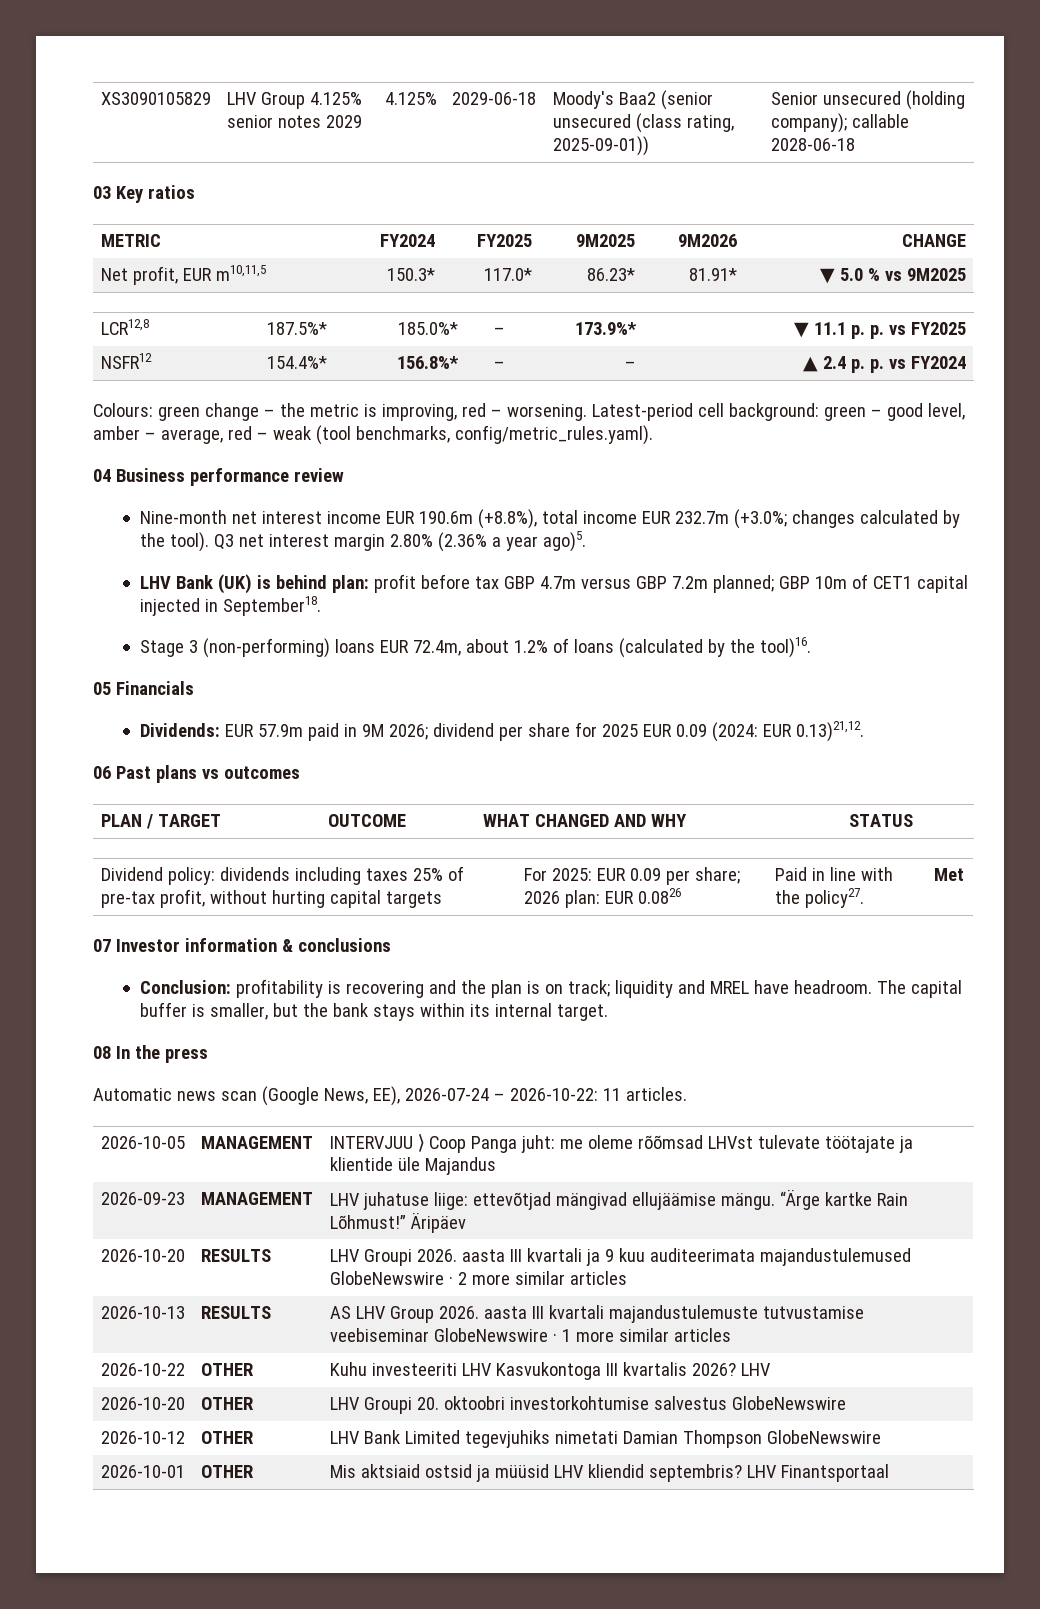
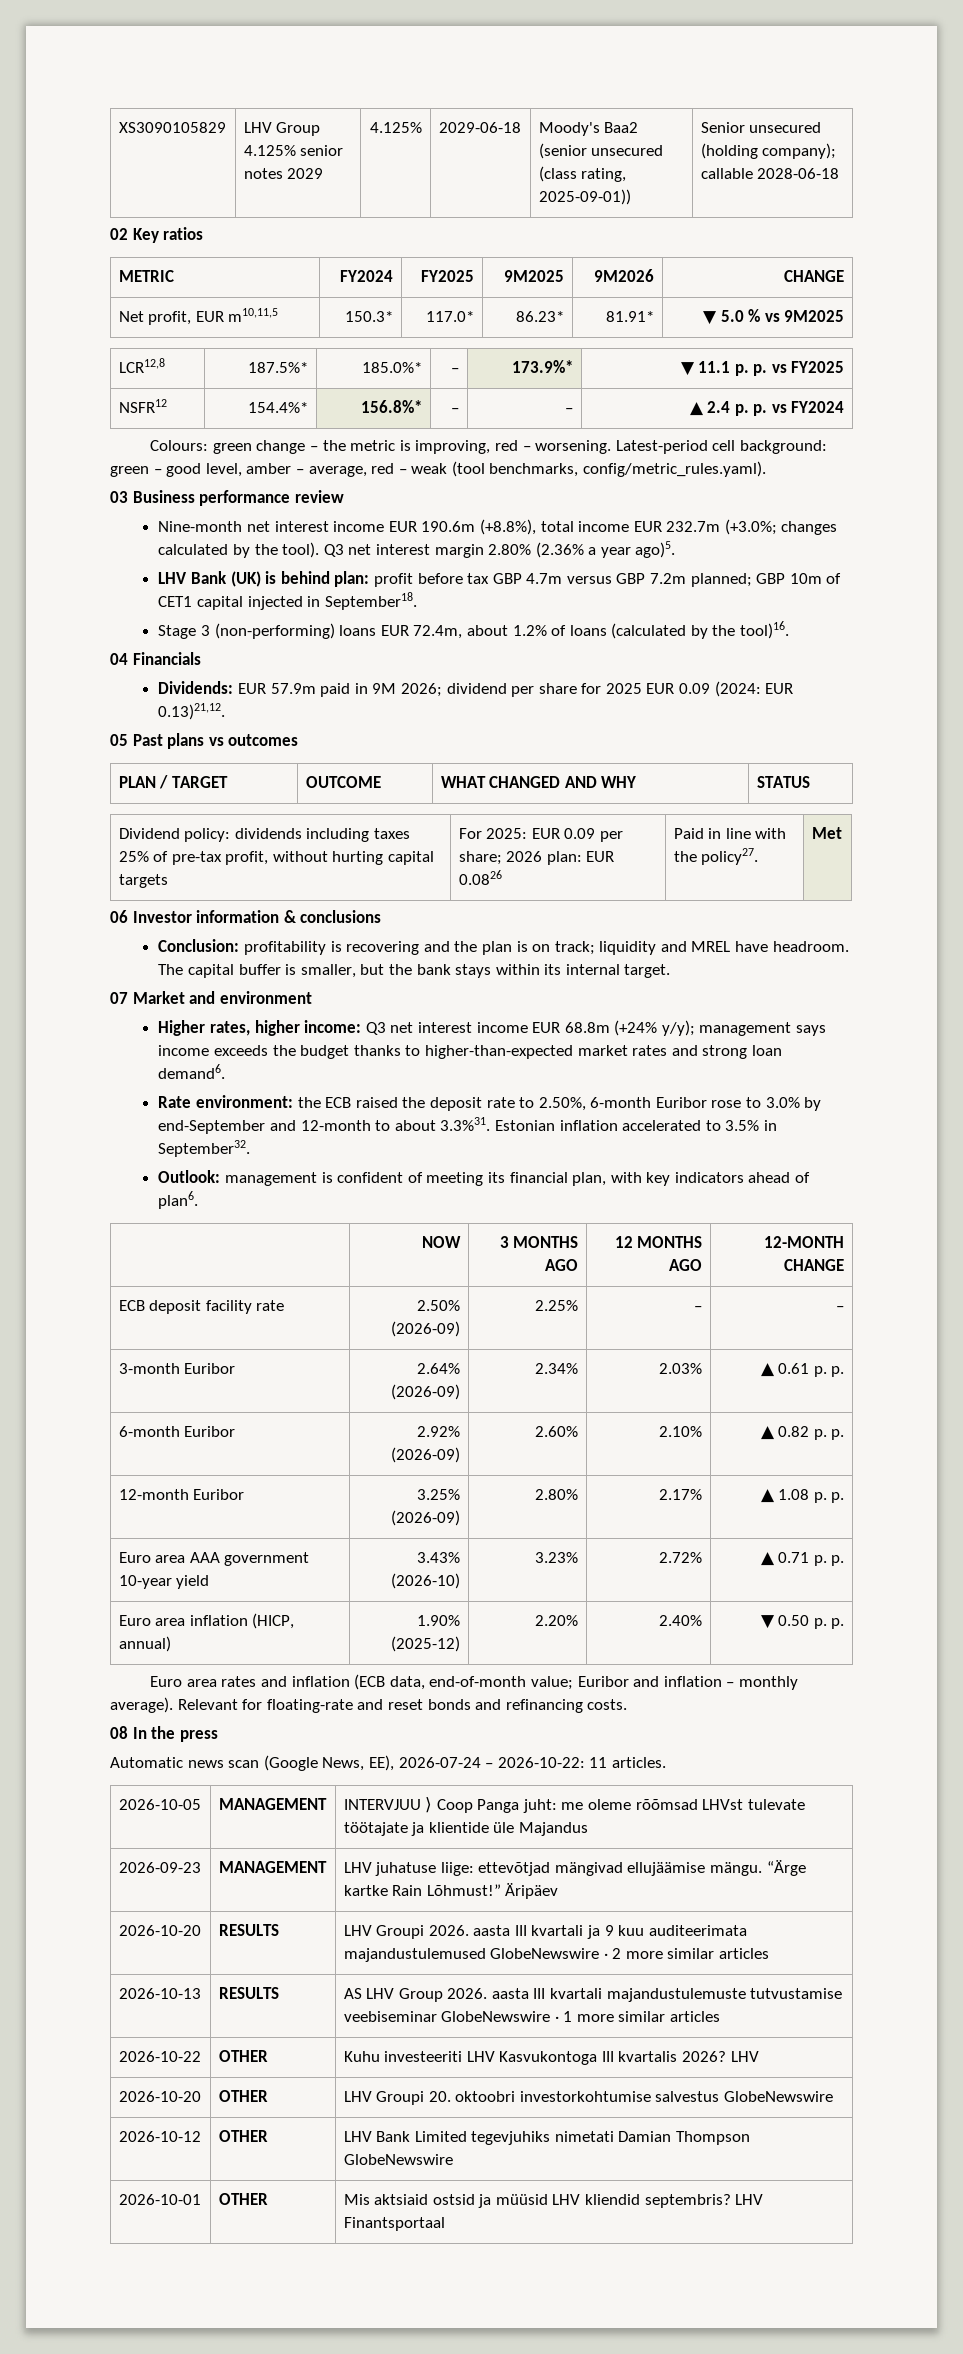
[93,186,111,199] 03 -> [110,228,128,240] 02
[93,469,111,482] 04 -> [110,491,128,503] 03
[93,682,111,695] 05 -> [110,653,128,665] 04
[93,766,111,779] 06 -> [110,734,128,746] 05
[93,939,111,952] 07 -> [110,910,128,923] 06
(608, 1012) none -> [110,991,312,1004] [158,1020,827,1036] [158,1045,782,1059] [158,1064,226,1079] [158,1095,822,1111] [158,1117,777,1134] [158,1140,251,1157] [158,1170,811,1186] [158,1191,199,1209] [422,1236,462,1248] [499,1236,579,1248] [545,1259,579,1271] [614,1236,703,1248] [669,1259,703,1271] [764,1236,845,1248] [784,1259,845,1271] [118,1300,285,1314] [417,1300,461,1311] [391,1321,461,1337] [535,1300,579,1311] [694,1306,703,1311] [836,1306,845,1311] [118,1363,236,1374] [417,1363,461,1374] [391,1384,461,1400] [535,1363,579,1374] [659,1363,703,1374] [760,1363,845,1377] [118,1426,236,1437] [417,1426,461,1437] [391,1447,461,1463] [535,1426,579,1437] [659,1426,703,1437] [760,1426,845,1440] [118,1489,245,1500] [417,1489,461,1500] [391,1510,461,1526] [535,1489,579,1500] [659,1489,703,1500] [760,1489,845,1503] [118,1552,310,1566] [118,1575,210,1589] [417,1552,461,1563] [391,1573,461,1589] [535,1552,579,1563] [659,1552,703,1563] [760,1552,845,1566] [118,1613,295,1629] [118,1636,171,1652] [417,1615,461,1626] [391,1636,461,1652] [535,1615,579,1626] [659,1615,703,1626] [760,1615,845,1629] [150,1674,798,1690] [110,1697,628,1713] // 07 Market and environment // Higher rates, higher income: Q3 net interest income EUR 68.8m (+24% y/y); management says income exceeds the budget thanks to higher-than-expected market rates and strong loan demand6. // Rate environment: the ECB raised the deposit rate to 2.50%, 6-month Euribor rose to 3.0% by end-September and 12-month to about 3.3%31. Estonian inflation accelerated to 3.5% in September32. // Outlook: management is confident of meeting its financial plan, with key indicators ahead of plan6. // | NOW | 3 MONTHS AGO | 12 MONTHS AGO | 12-MONTH CHANGE // ECB deposit facility rate | 2.50% (2026-09) | 2.25% | – | – // 3-month Euribor | 2.64% (2026-09) | 2.34% | 2.03% | ▲ 0.61 p. p. // 6-month Euribor | 2.92% (2026-09) | 2.60% | 2.10% | ▲ 0.82 p. p. // 12-month Euribor | 3.25% (2026-09) | 2.80% | 2.17% | ▲ 1.08 p. p. // Euro area AAA government 10-year yield | 3.43% (2026-10) | 3.23% | 2.72% | ▲ 0.71 p. p. // Euro area inflation (HICP, annual) | 1.90% (2025-12) | 2.20% | 2.40% | ▼ 0.50 p. p. // Euro area rates and inflation (ECB data, end-of-month value; Euribor and inflation – monthly average). Relevant for floating-rate and reset bonds and refinancing costs.

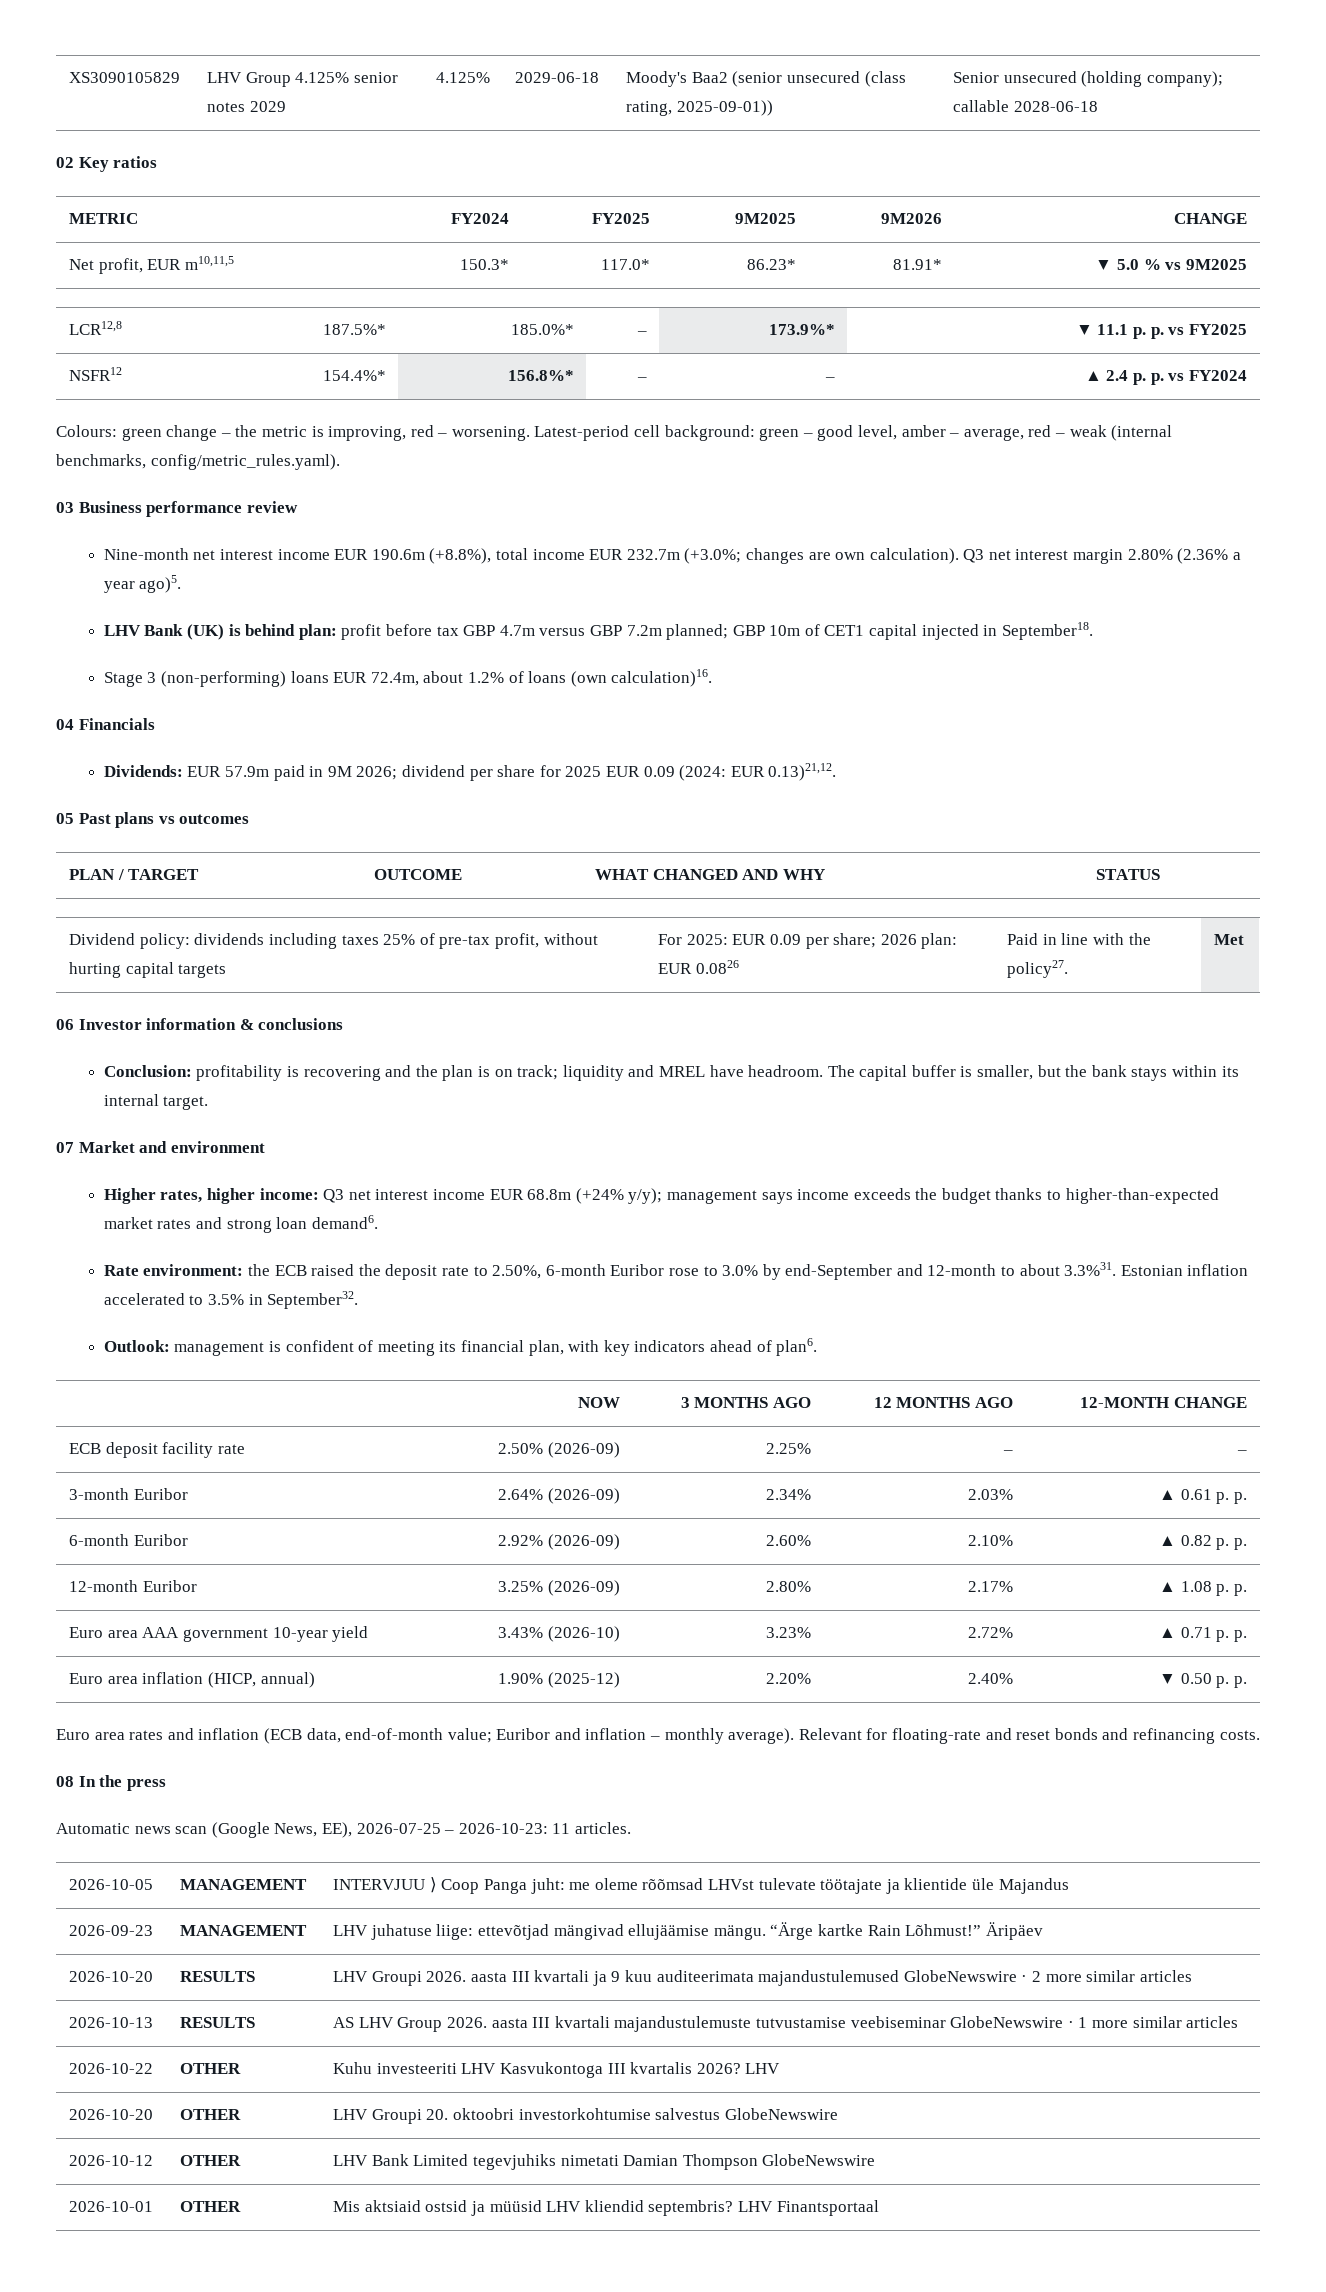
[451,461,485,477] (tool -> [1111,425,1173,441] (internal
[158,542,320,558] calculated by the tool). -> [808,548,959,564] are own calculation).
[611,621,790,639] (calculated by the tool)16. -> [570,669,713,687] (own calculation)16.
[398,1757,585,1768] 2026-07-24 – 2026-10-22: -> [356,1823,548,1834] 2026-07-25 – 2026-10-23:

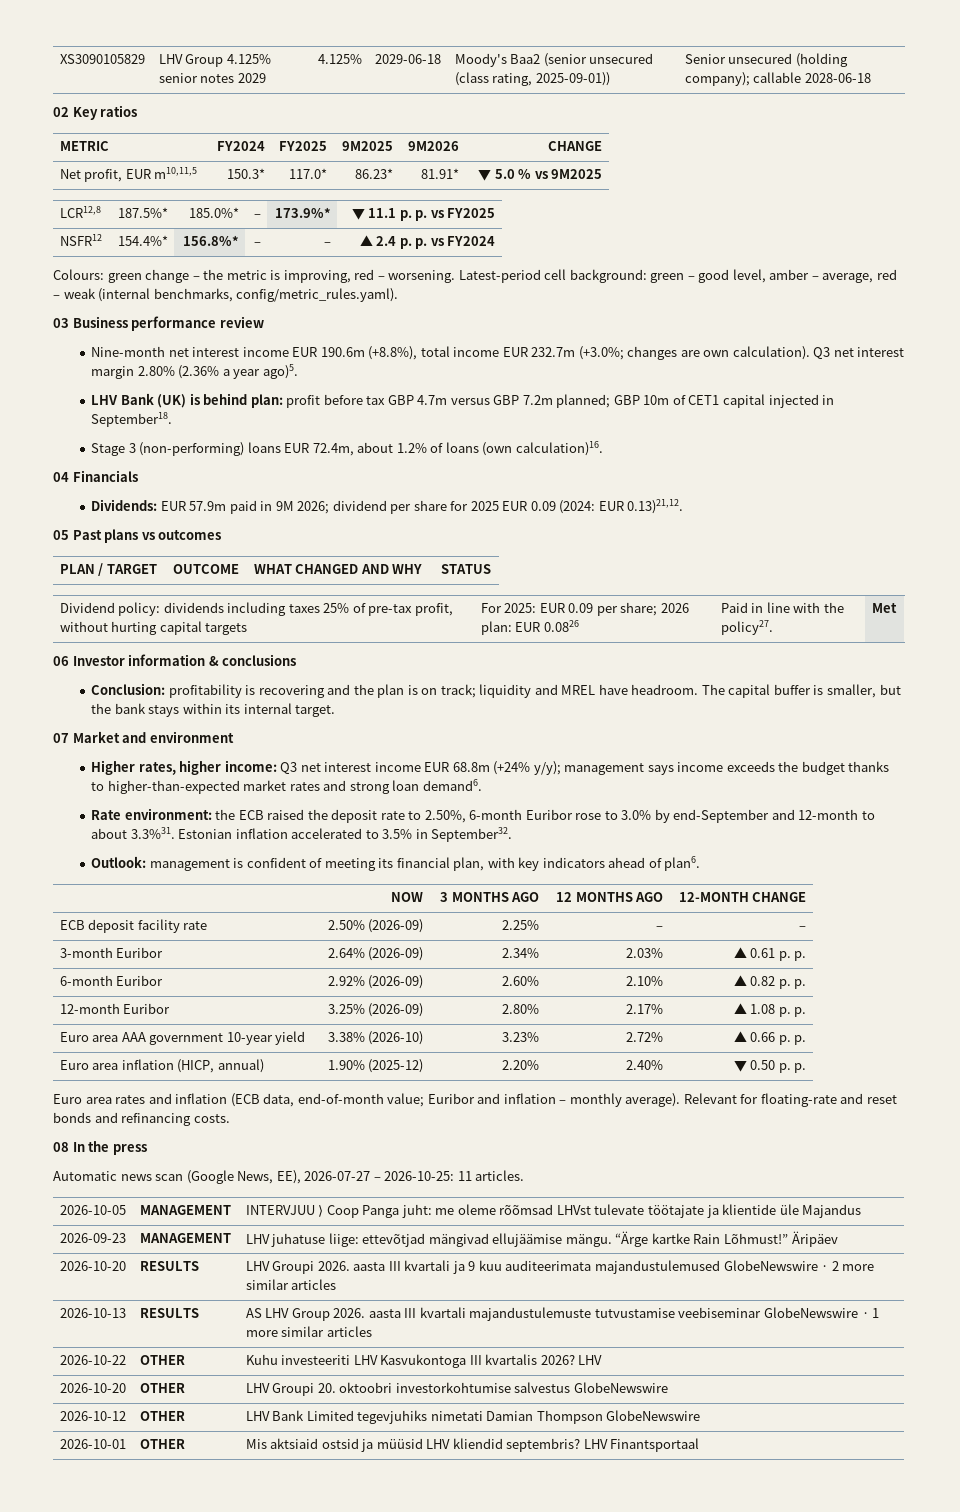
[498,1627,544,1638] 3.43% -> [327,1032,365,1042] 3.38%
[1180,1627,1212,1638] 0.71 -> [750,1032,776,1042] 0.66
[356,1823,548,1834] 2026-07-25 – 2026-10-23: -> [304,1171,455,1181] 2026-07-27 – 2026-10-25:

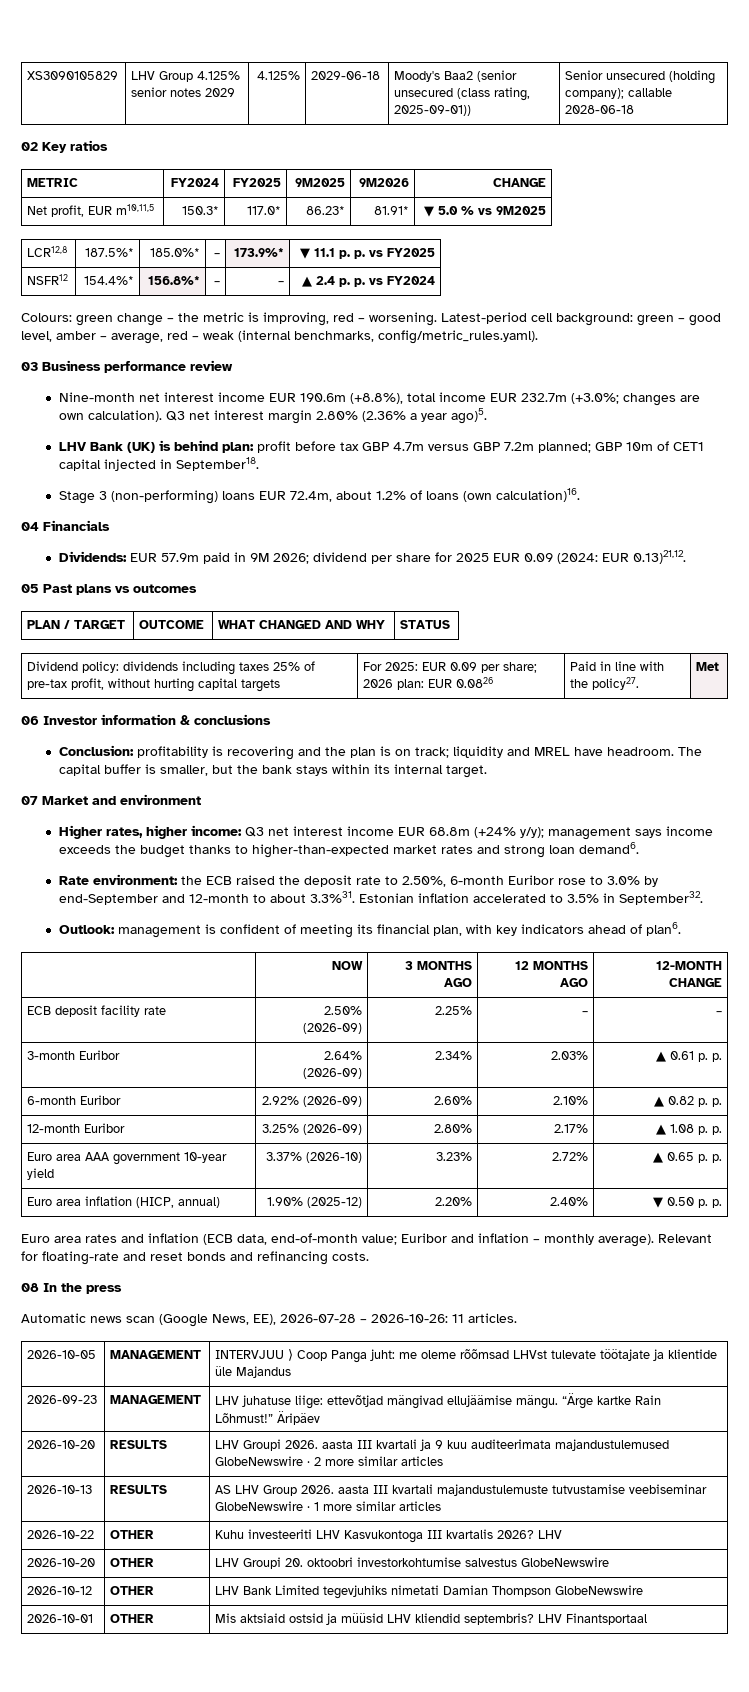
[327,1032,365,1042] 3.38% -> [265,1152,302,1161] 3.37%
[750,1032,776,1042] 0.66 -> [666,1152,694,1161] 0.65
[304,1171,455,1181] 2026-07-27 – 2026-10-25: -> [280,1314,448,1323] 2026-07-28 – 2026-10-26:

